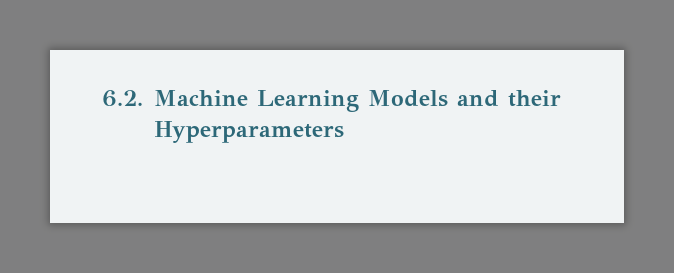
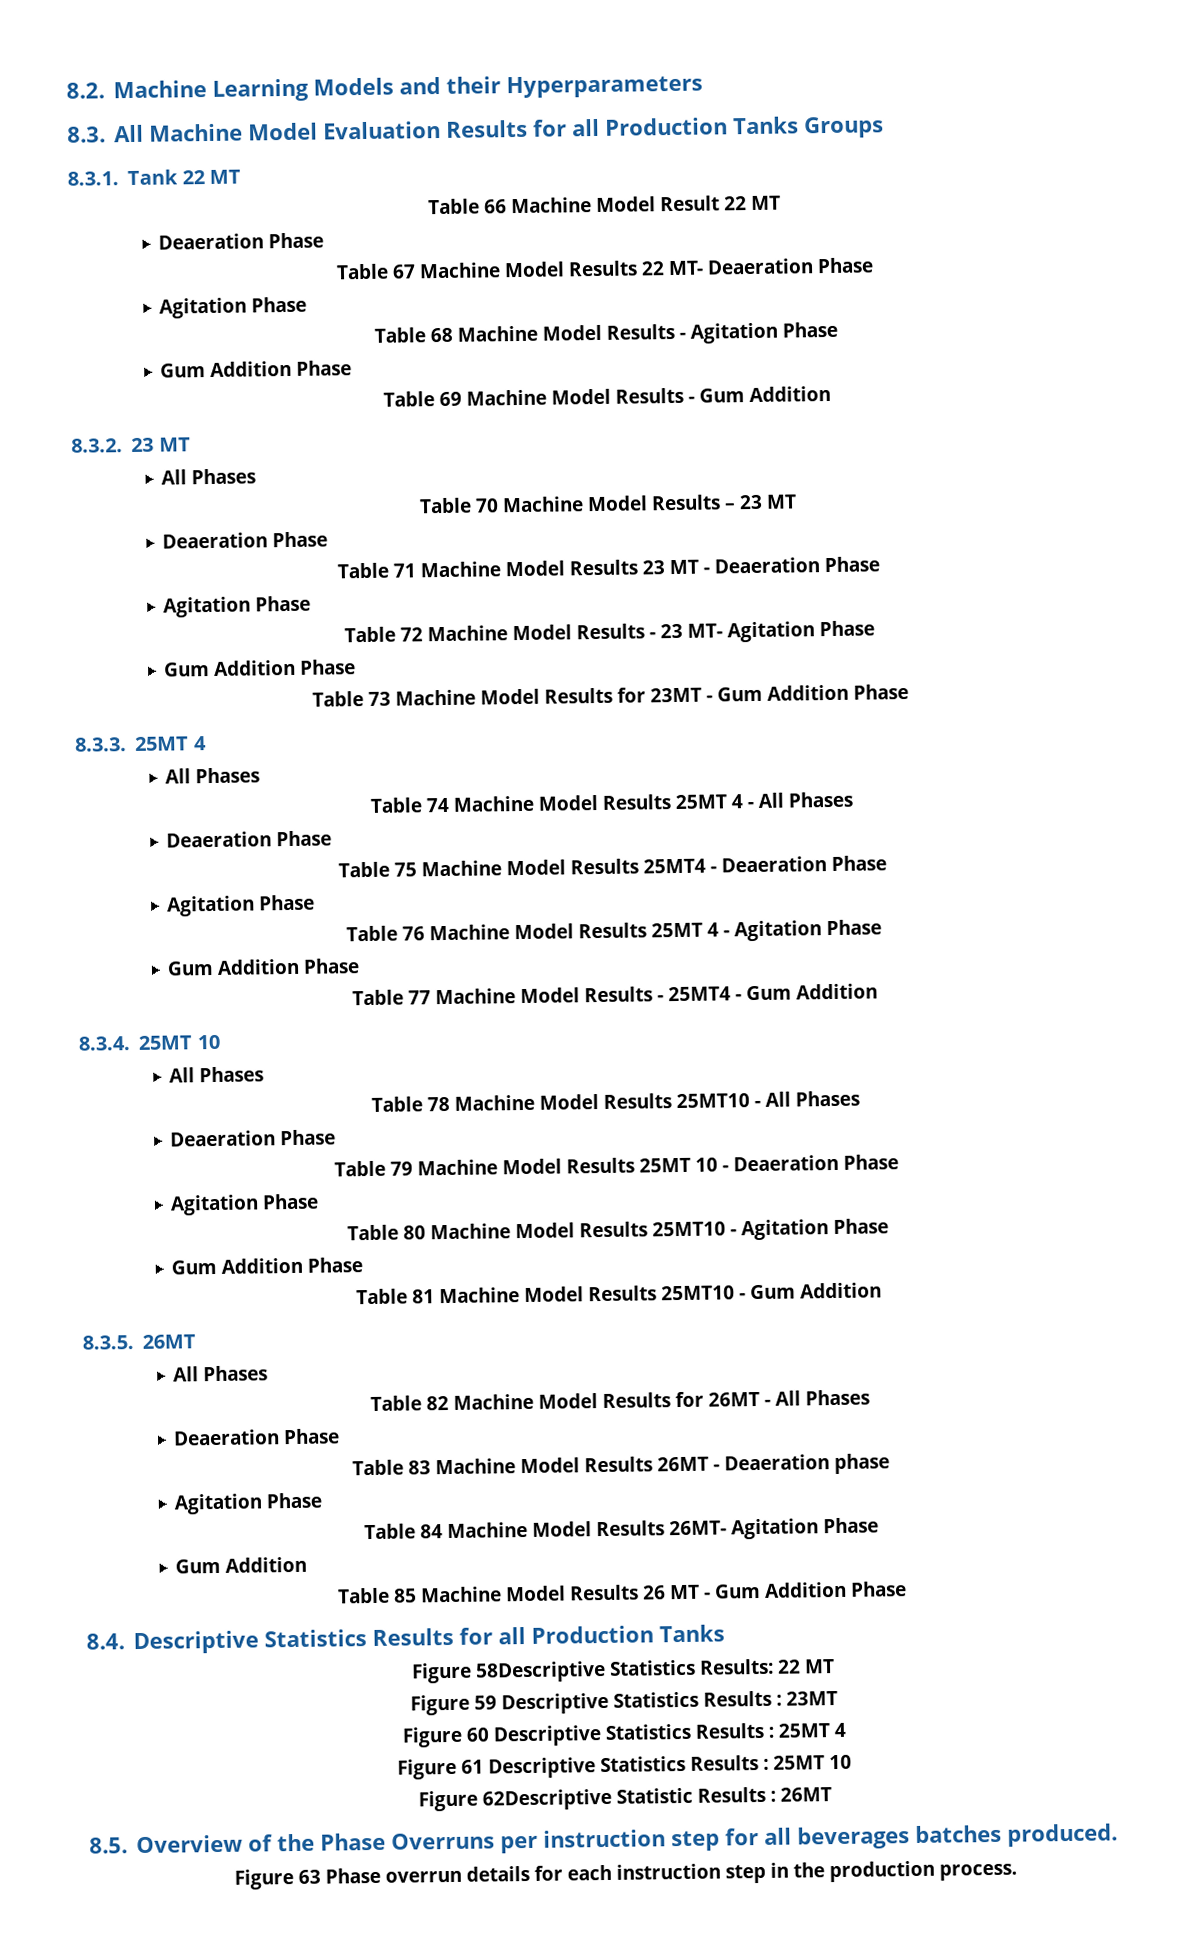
[102,90,143,107] 6.2. -> [66,82,105,99] 8.2.
(344, 132) none -> [67,116,885,143] [67,169,242,186] [428,195,781,215] [158,232,325,250] [335,257,875,280] [159,296,308,319] [373,321,838,344] [160,360,353,378] [382,385,831,407] [71,437,191,453] [161,468,257,485] [419,494,797,514] [162,531,329,549] [337,556,880,579] [163,595,312,618] [344,620,875,643] [164,659,357,677] [312,683,909,707] [74,736,207,752] [165,767,261,784] [370,791,853,813] [166,830,333,848] [338,855,887,878] [167,894,316,917] [345,919,882,942] [167,958,361,976] [351,983,878,1006] [78,1034,221,1051] [169,1066,265,1083] [371,1090,860,1112] [170,1129,337,1147] [334,1154,899,1177] [170,1193,320,1216] [346,1218,889,1241] [171,1257,364,1275] [355,1282,882,1305] [82,1334,197,1350] [173,1365,269,1382] [369,1389,870,1412] [173,1428,341,1446] [351,1453,890,1476] [174,1492,323,1515] [364,1517,879,1540] [175,1556,308,1574] [337,1581,907,1604] [86,1624,726,1655] [411,1658,835,1684] [409,1690,838,1716] [401,1722,846,1748] [397,1754,852,1780] [417,1786,832,1812] [89,1823,1119,1854] [234,1860,1017,1890] // 8.3. All Machine Model Evaluation Results for all Production Tanks Groups // 8.3.1. Tank 22 MT // Table 66 Machine Model Result 22 MT // Deaeration Phase // Table 67 Machine Model Results 22 MT- Deaeration Phase // Agitation Phase // Table 68 Machine Model Results - Agitation Phase // Gum Addition Phase // Table 69 Machine Model Results - Gum Addition // 8.3.2. 23 MT // All Phases // Table 70 Machine Model Results – 23 MT // Deaeration Phase // Table 71 Machine Model Results 23 MT - Deaeration Phase // Agitation Phase // Table 72 Machine Model Results - 23 MT- Agitation Phase // Gum Addition Phase // Table 73 Machine Model Results for 23MT - Gum Addition Phase // 8.3.3. 25MT 4 // All Phases // Table 74 Machine Model Results 25MT 4 - All Phases // Deaeration Phase // Table 75 Machine Model Results 25MT4 - Deaeration Phase // Agitation Phase // Table 76 Machine Model Results 25MT 4 - Agitation Phase // Gum Addition Phase // Table 77 Machine Model Results - 25MT4 - Gum Addition // 8.3.4. 25MT 10 // All Phases // Table 78 Machine Model Results 25MT10 - All Phases // Deaeration Phase // Table 79 Machine Model Results 25MT 10 - Deaeration Phase // Agitation Phase // Table 80 Machine Model Results 25MT10 - Agitation Phase // Gum Addition Phase // Table 81 Machine Model Results 25MT10 - Gum Addition // 8.3.5. 26MT // All Phases // Table 82 Machine Model Results for 26MT - All Phases // Deaeration Phase // Table 83 Machine Model Results 26MT - Deaeration phase // Agitation Phase // Table 84 Machine Model Results 26MT- Agitation Phase // Gum Addition // Table 85 Machine Model Results 26 MT - Gum Addition Phase // 8.4. Descriptive Statistics Results for all Production Tanks // Figure 58Descriptive Statistics Results: 22 MT // Figure 59 Descriptive Statistics Results : 23MT // Figure 60 Descriptive Statistics Results : 25MT 4 // Figure 61 Descriptive Statistics Results : 25MT 10 // Figure 62Descriptive Statistic Results : 26MT // 8.5. Overview of the Phase Overruns per instruction step for all beverages batches produced. // Figure 63 Phase overrun details for each instruction step in the production process.

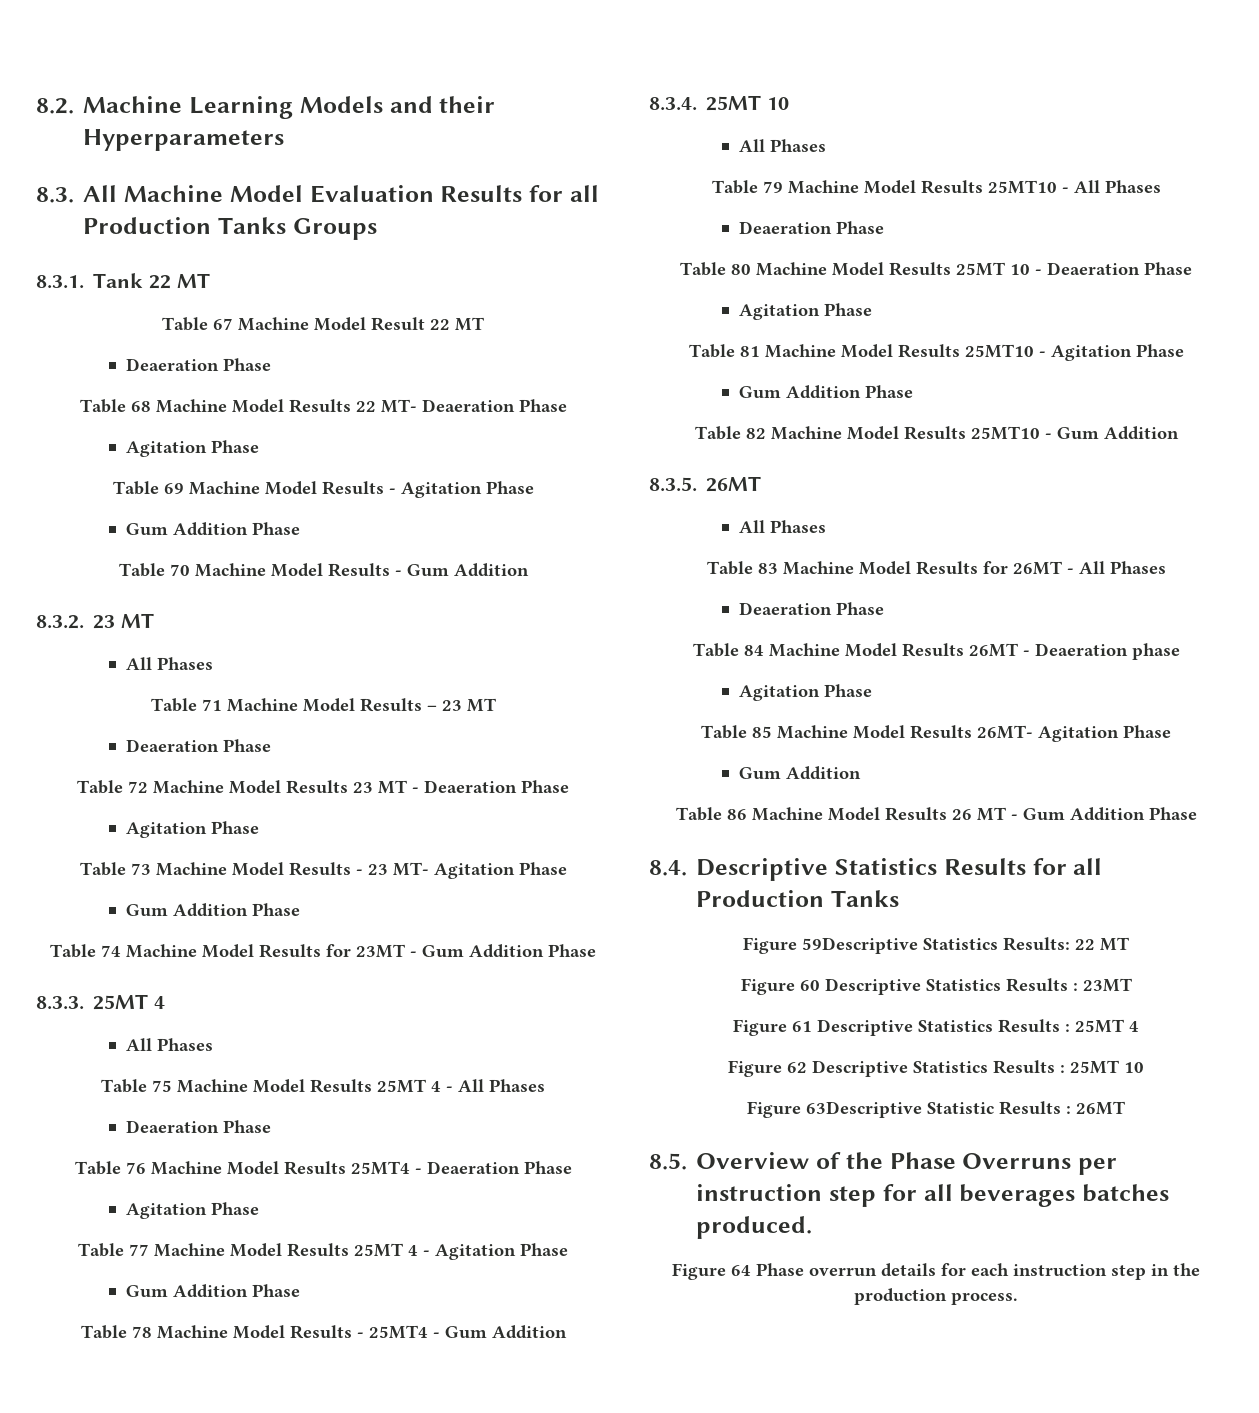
[483,199,507,214] 66 -> [213,318,233,330] 67
[391,264,416,279] 67 -> [130,401,151,412] 68
[429,327,453,343] 68 -> [163,483,184,494] 69
[438,391,462,407] 69 -> [169,564,190,576] 70
[474,498,499,513] 70 -> [201,699,222,711] 71
[392,563,416,578] 71 -> [128,781,148,793] 72
[400,627,423,642] 72 -> [130,863,151,875] 73
[367,691,391,706] 73 -> [101,945,121,957] 74
[425,797,449,813] 74 -> [152,1080,172,1092] 75
[393,862,417,877] 75 -> [125,1162,146,1174] 76
[401,926,425,941] 76 -> [129,1244,149,1256] 77
[407,990,431,1005] 77 -> [131,1326,152,1338] 78
[426,1096,450,1112] 78 -> [762,181,783,193] 79
[389,1161,413,1176] 79 -> [731,264,751,275] 80
[402,1225,426,1240] 80 -> [739,346,760,357] 81
[411,1289,435,1304] 81 -> [745,428,766,439] 82
[425,1395,449,1411] 82 -> [757,563,778,574] 83
[407,1460,431,1475] 83 -> [743,645,764,656] 84
[420,1524,443,1539] 84 -> [752,726,772,738] 85
[392,1588,417,1603] 85 -> [726,809,747,820] 86
[475,1660,606,1683] 58Descriptive -> [802,937,918,954] 59Descriptive
[473,1695,497,1710] 59 -> [799,980,820,991] 60
[465,1727,489,1742] 60 -> [792,1021,812,1032] 61
[461,1759,484,1774] 61 -> [787,1062,807,1073] 62
[481,1788,612,1811] 62Descriptive -> [806,1101,922,1118] 63Descriptive
[298,1869,321,1884] 63 -> [731,1265,751,1276] 64

